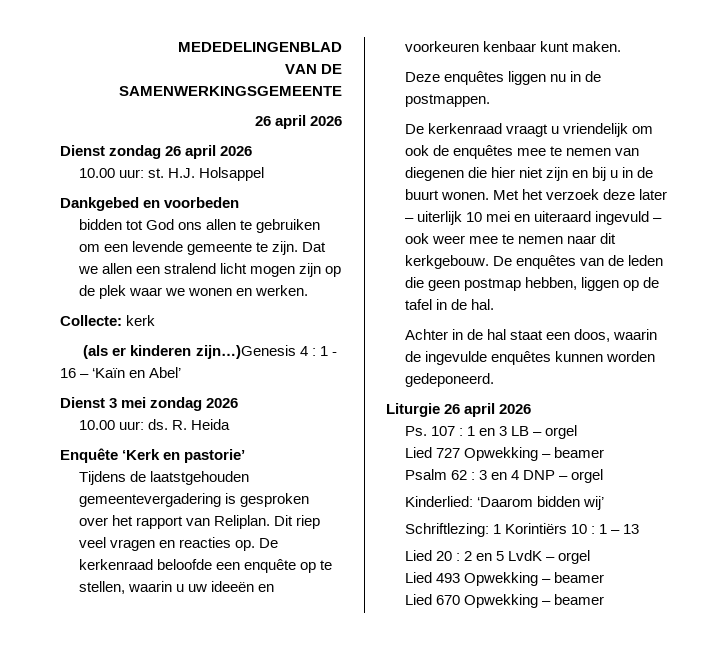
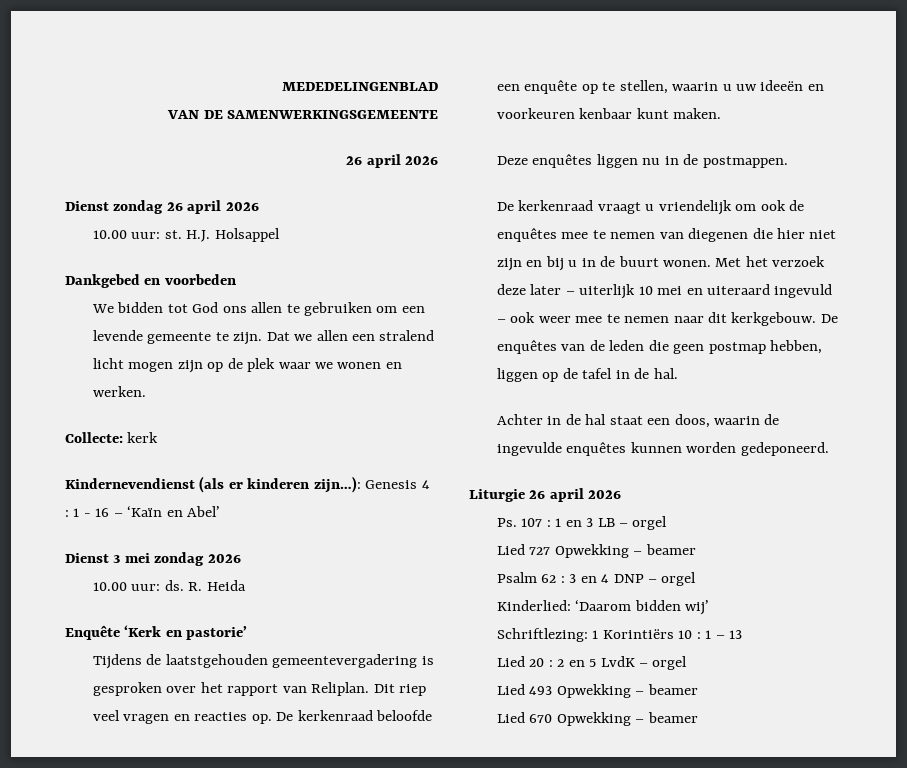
(240, 202) none -> [91,304,114,313] We
(156, 320) none -> [65,478,195,489] Kindernevendienst
[195,345,296,359] zijn…)Genesis -> [313,476,418,493] zijn…): Genesis

